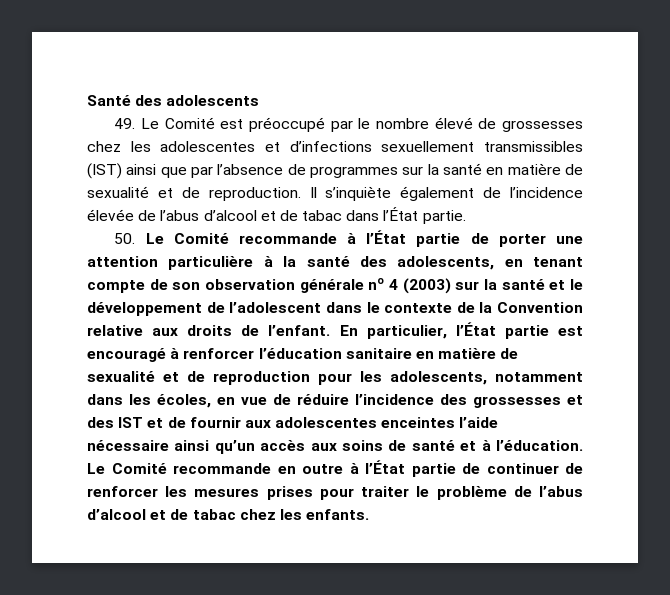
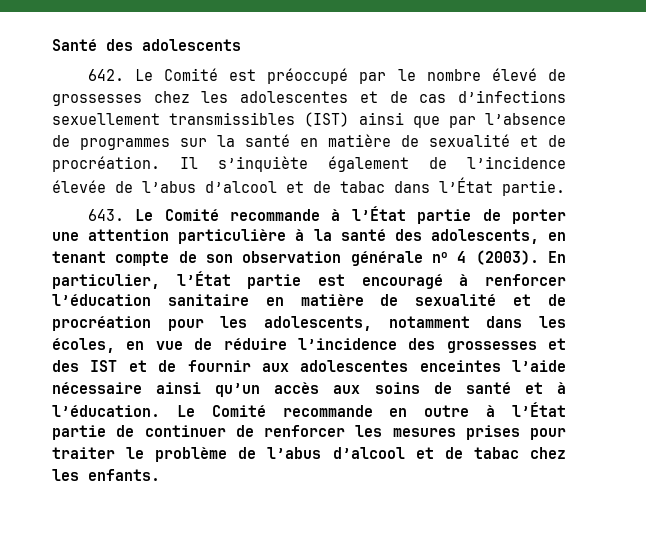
[114,118,136,129] 49. -> [87,69,124,81] 642.
(280, 147) none -> [389,91,447,103] de cas
[208,187,301,201] reproduction. -> [52,156,160,172] procréation.
[114,233,136,244] 50. -> [87,209,124,221] 643.
[402,278,584,294] [87,302,583,316] [87,325,331,336] (2003) sur la santé et le développement de l’adolescent dans le contexte de la Convention relative aux droits de l’enfant. -> [475,250,539,265] (2003).
[213,371,310,385] reproduction -> [52,316,151,331] procréation

